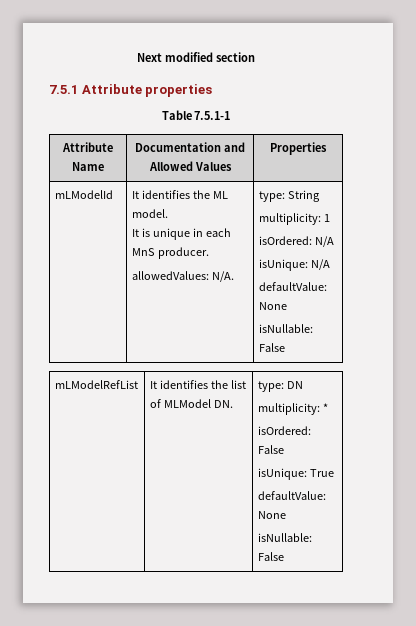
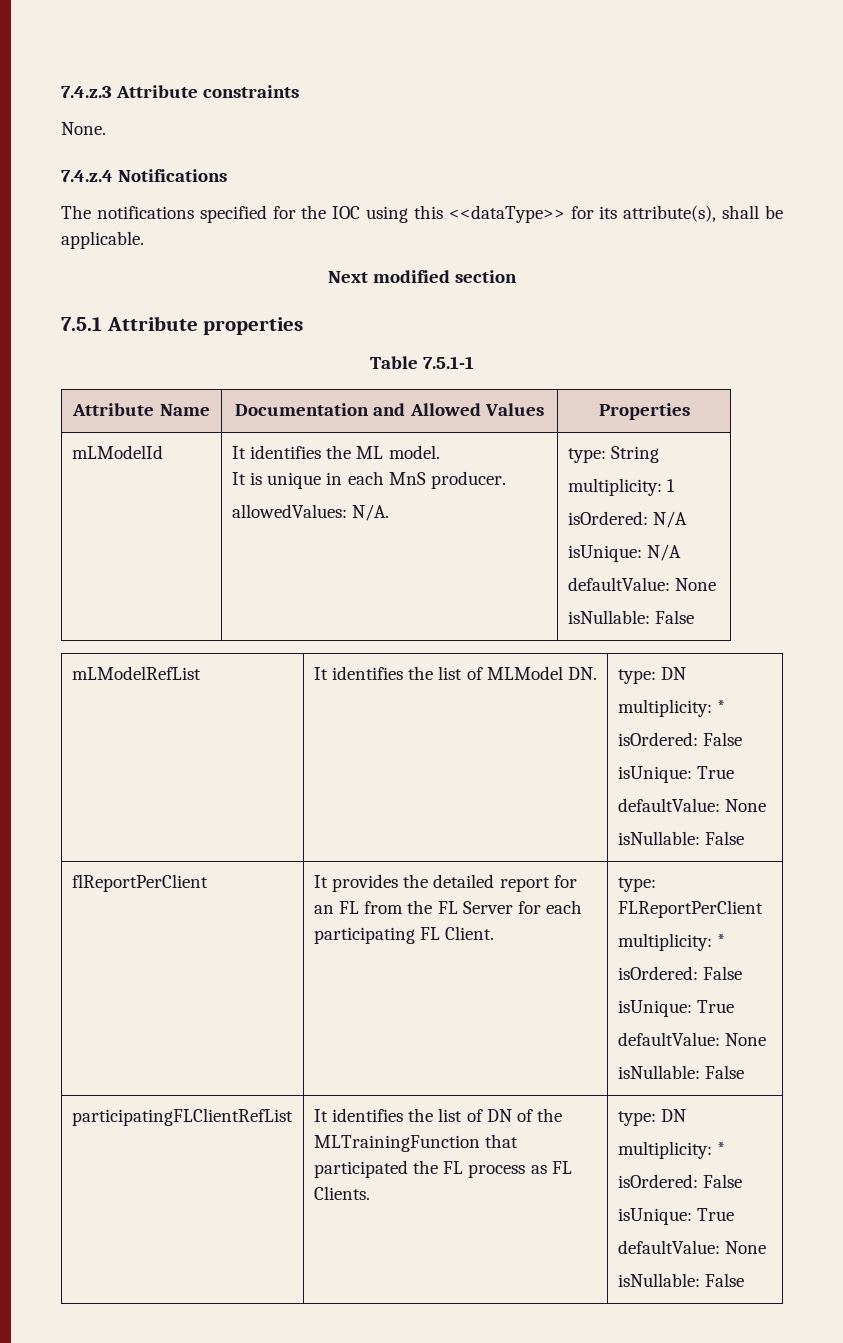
(137, 57) none -> [61,85,300,98] [61,122,106,135] [61,169,228,182] [61,205,783,223] [61,231,144,249] 7.4.z.3 Attribute constraints // None. // 7.4.z.4 Notifications // The notifications specified for the IOC using this <<dataType>> for its attribute(s), shall be applicable. //
(284, 556) none -> [71,874,208,892] [313,874,577,892] [313,900,582,914] [313,926,495,944] [617,877,656,892] [617,900,763,918] [617,933,726,951] [617,966,743,980] [617,1000,735,1017] [617,1032,767,1046] [617,1065,745,1079] [71,1108,293,1126] [313,1108,562,1122] [313,1134,519,1152] [313,1160,572,1178] [313,1186,370,1200] [617,1109,687,1126] [617,1141,726,1159] [617,1174,743,1188] [617,1208,735,1225] [617,1240,767,1254] [617,1273,745,1287] // flReportPerClient | It provides the detailed report for an FL from the FL Server for each participating FL Client. | type: FLReportPerClient // multiplicity: * // isOrdered: False // isUnique: True // defaultValue: None // isNullable: False // participatingFLClientRefList | It identifies the list of DN of the MLTrainingFunction that participated the FL process as FL Clients. | type: DN // multiplicity: * // isOrdered: False // isUnique: True // defaultValue: None // isNullable: False

